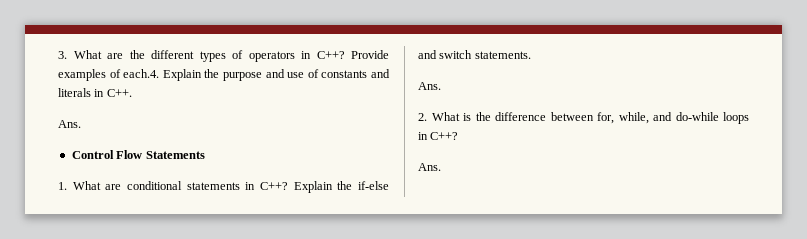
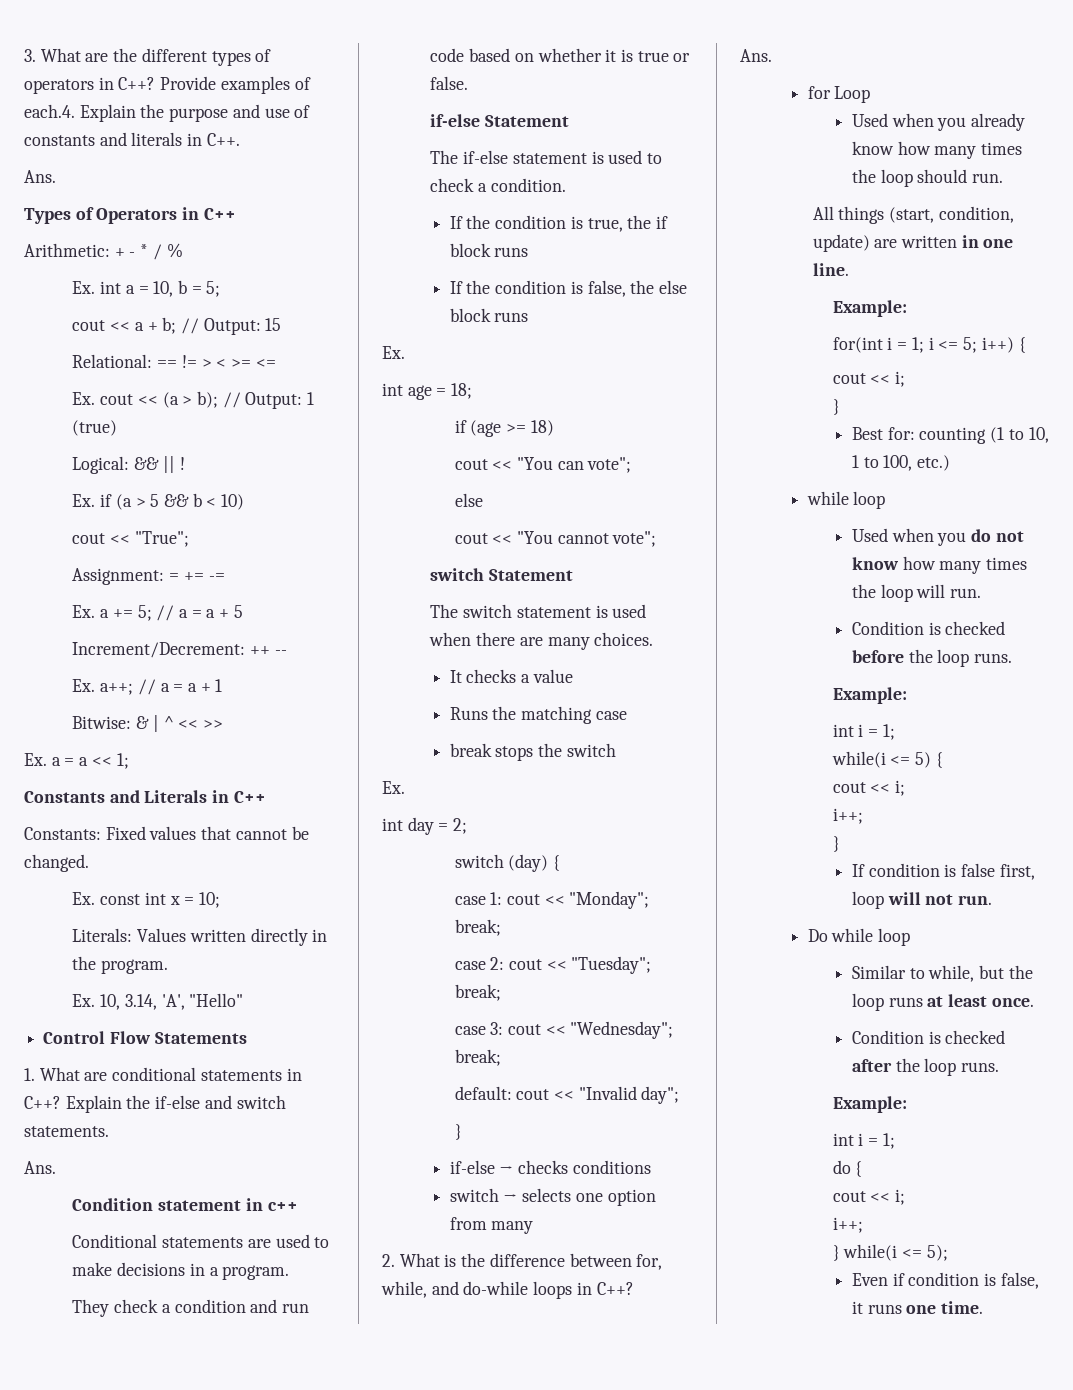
(81, 124) none -> [24,207,236,224] [24,243,183,260] [72,280,221,297] [72,317,282,335] [72,354,276,368] [72,391,315,409] [72,420,118,436] [72,456,185,474] [72,493,245,510] [72,531,189,547] [72,568,225,585] [72,605,243,621] [72,642,287,658] [72,679,223,695] [72,715,223,732] [24,753,129,769] [24,790,266,803] [24,826,309,840] [24,854,89,872] [72,892,220,908] [72,928,328,946] [72,956,169,974] [72,993,244,1010] // Types of Operators in C++ // Arithmetic: + - * / % // Ex. int a = 10, b = 5; // cout << a + b; // Output: 15 // Relational: == != > < >= <= // Ex. cout << (a > b); // Output: 1 (true) // Logical: && || ! // Ex. if (a > 5 && b < 10) // cout << "True"; // Assignment: = += -= // Ex. a += 5; // a = a + 5 // Increment/Decrement: ++ -- // Ex. a++; // a = a + 1 // Bitwise: & | ^ << >> // Ex. a = a << 1; // Constants and Literals in C++ // Constants: Fixed values that cannot be changed. // Ex. const int x = 10; // Literals: Values written directly in the program. // Ex. 10, 3.14, 'A', "Hello"
(441, 86) none -> [72,1198,298,1211] [72,1234,330,1248] [72,1262,290,1280] [72,1299,309,1317] [430,48,691,62] [430,76,469,90] [430,114,570,127] [430,150,662,164] [430,178,566,192] [449,215,668,232] [449,243,529,257] [449,280,687,297] [449,308,529,322] [382,346,405,359] [382,383,473,400] [454,420,554,437] [454,457,632,473] [454,493,483,507] [454,531,657,547] [430,568,574,581] [430,604,647,618] [429,632,654,650] [449,669,573,683] [449,706,627,724] [449,743,616,761] [382,781,405,794] [382,817,468,835] [454,854,560,872] [454,891,650,909] [454,919,501,936] [454,956,652,974] [454,984,501,1001] [454,1021,674,1039] [454,1049,501,1066] [454,1086,680,1104] [454,1124,462,1140] [449,1160,651,1174] [449,1188,656,1206] [449,1217,534,1234] // Condition statement in c++ // Conditional statements are used to make decisions in a program. // They check a condition and run code based on whether it is true or false. // if-else Statement // The if-else statement is used to check a condition. // If the condition is true, the if block runs // If the condition is false, the else block runs // Ex. // int age = 18; // if (age >= 18) // cout << "You can vote"; // else // cout << "You cannot vote"; // switch Statement // The switch statement is used when there are many choices. // It checks a value // Runs the matching case // break stops the switch // Ex. // int day = 2; // switch (day) { // case 1: cout << "Monday"; break; // case 2: cout << "Tuesday"; break; // case 3: cout << "Wednesday"; break; // default: cout << "Invalid day"; // } // if-else → checks conditions // switch → selects one option from many
(441, 167) none -> [807,86,871,103] [851,113,1026,131] [851,141,1023,159] [851,169,1004,187] [812,206,1014,224] [812,234,1014,252] [812,263,849,276] [832,300,907,317] [832,337,1026,353] [832,371,906,387] [832,399,840,415] [851,427,1049,444] [851,455,951,471] [806,491,886,509] [851,528,1024,546] [851,556,1028,574] [851,584,982,602] [851,621,1006,635] [851,649,1013,667] [832,687,907,704] [832,724,895,740] [831,751,943,768] [832,780,906,796] [832,808,863,824] [832,836,840,852] [851,863,1035,880] [851,891,993,909] [807,928,911,946] [851,965,1033,982] [851,993,1034,1011] [851,1030,1006,1044] [851,1058,1000,1076] [832,1096,907,1113] [832,1133,895,1149] [832,1160,863,1177] [832,1189,906,1205] [832,1217,863,1233] [832,1244,948,1261] [851,1272,1039,1289] [851,1301,984,1314] // for Loop // Used when you already know how many times the loop should run. // All things (start, condition, update) are written in one line. // Example: // for(int i = 1; i <= 5; i++) { // cout << i; // } // Best for: counting (1 to 10, 1 to 100, etc.) // while loop // Used when you do not know how many times the loop will run. // Condition is checked before the loop runs. // Example: // int i = 1; // while(i <= 5) { // cout << i; // i++; // } // If condition is false first, loop will not run. // Do while loop // Similar to while, but the loop runs at least once. // Condition is checked after the loop runs. // Example: // int i = 1; // do { // cout << i; // i++; // } while(i <= 5); // Even if condition is false, it runs one time.

